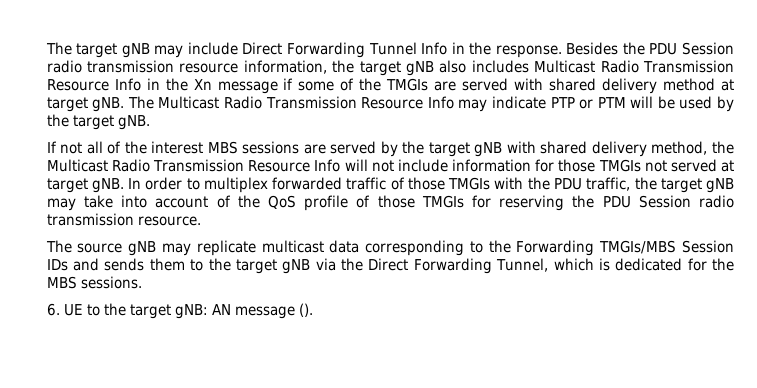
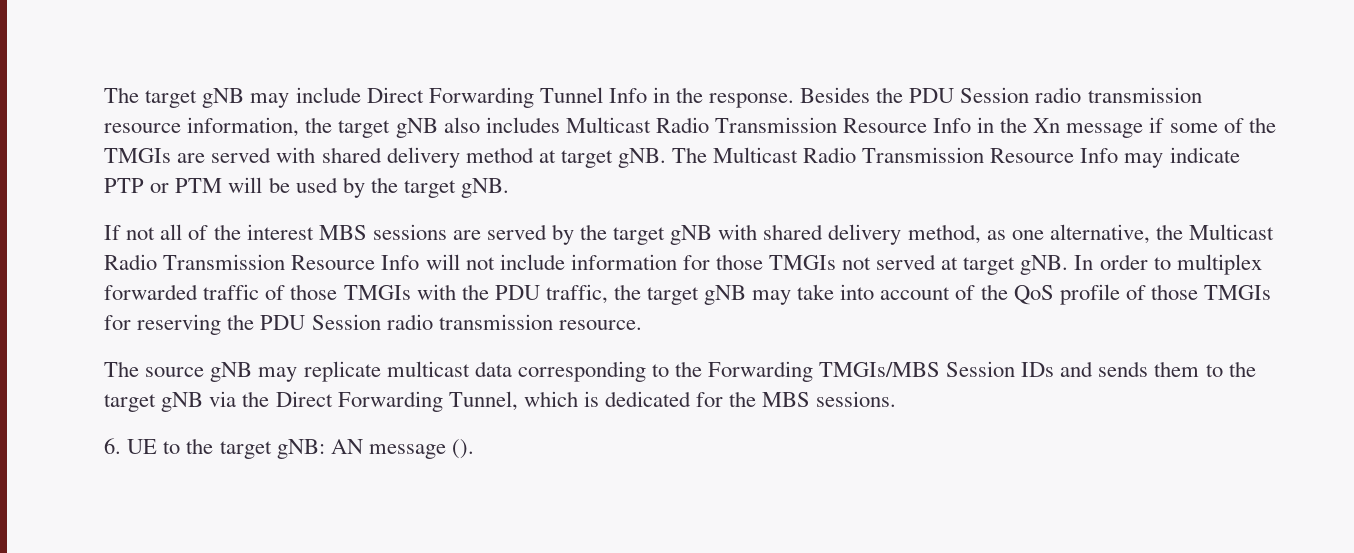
(708, 148) none -> [986,224,1150,244] as one alternative,

